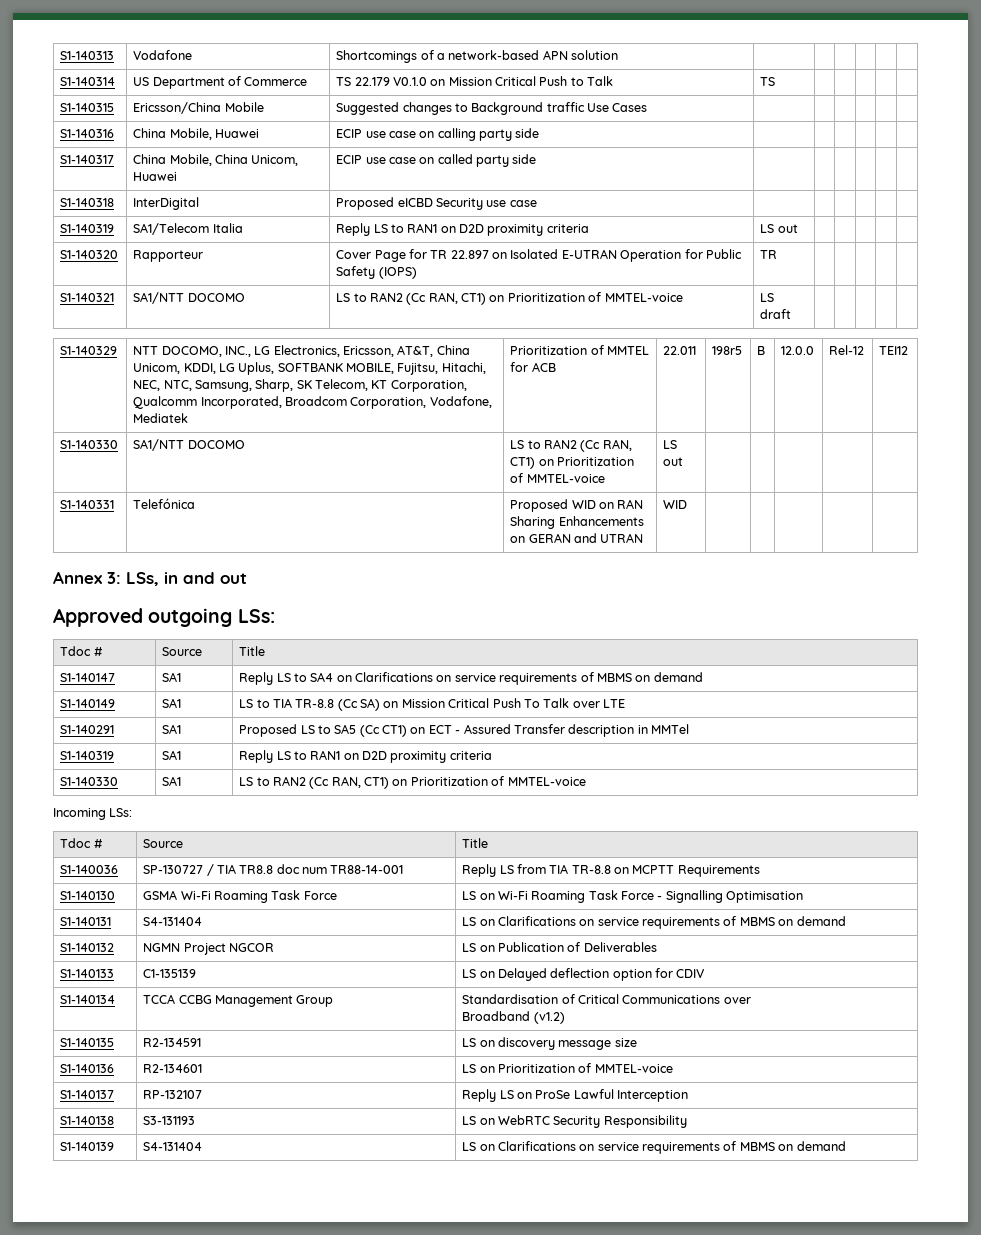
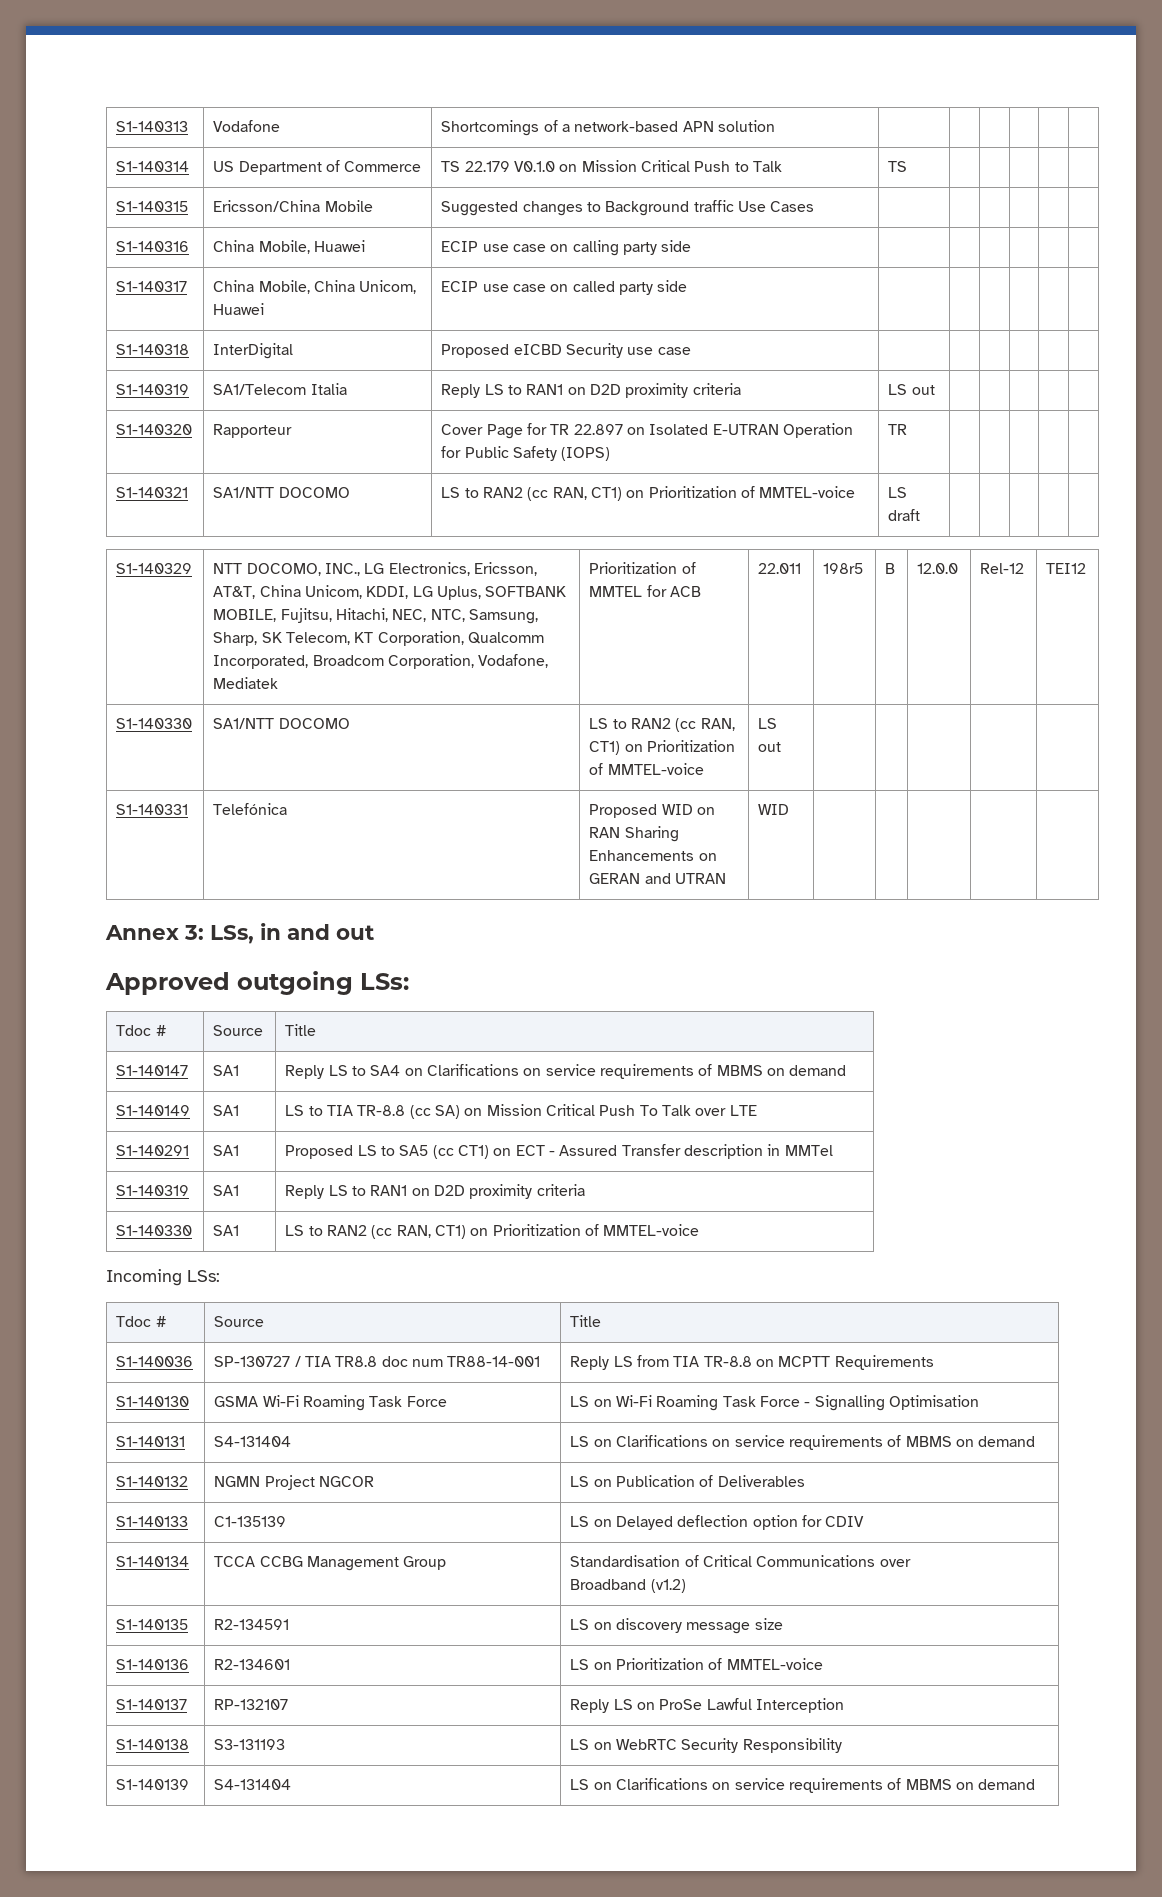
[406,293,427,305] (Cc -> [527,487,549,501] (cc
[580,440,601,452] (Cc -> [675,718,697,732] (cc
[337,699,358,711] (Cc -> [409,1105,431,1119] (cc
[359,725,380,737] (Cc -> [432,1145,454,1159] (cc
[309,777,330,789] (Cc -> [371,1225,393,1239] (cc

